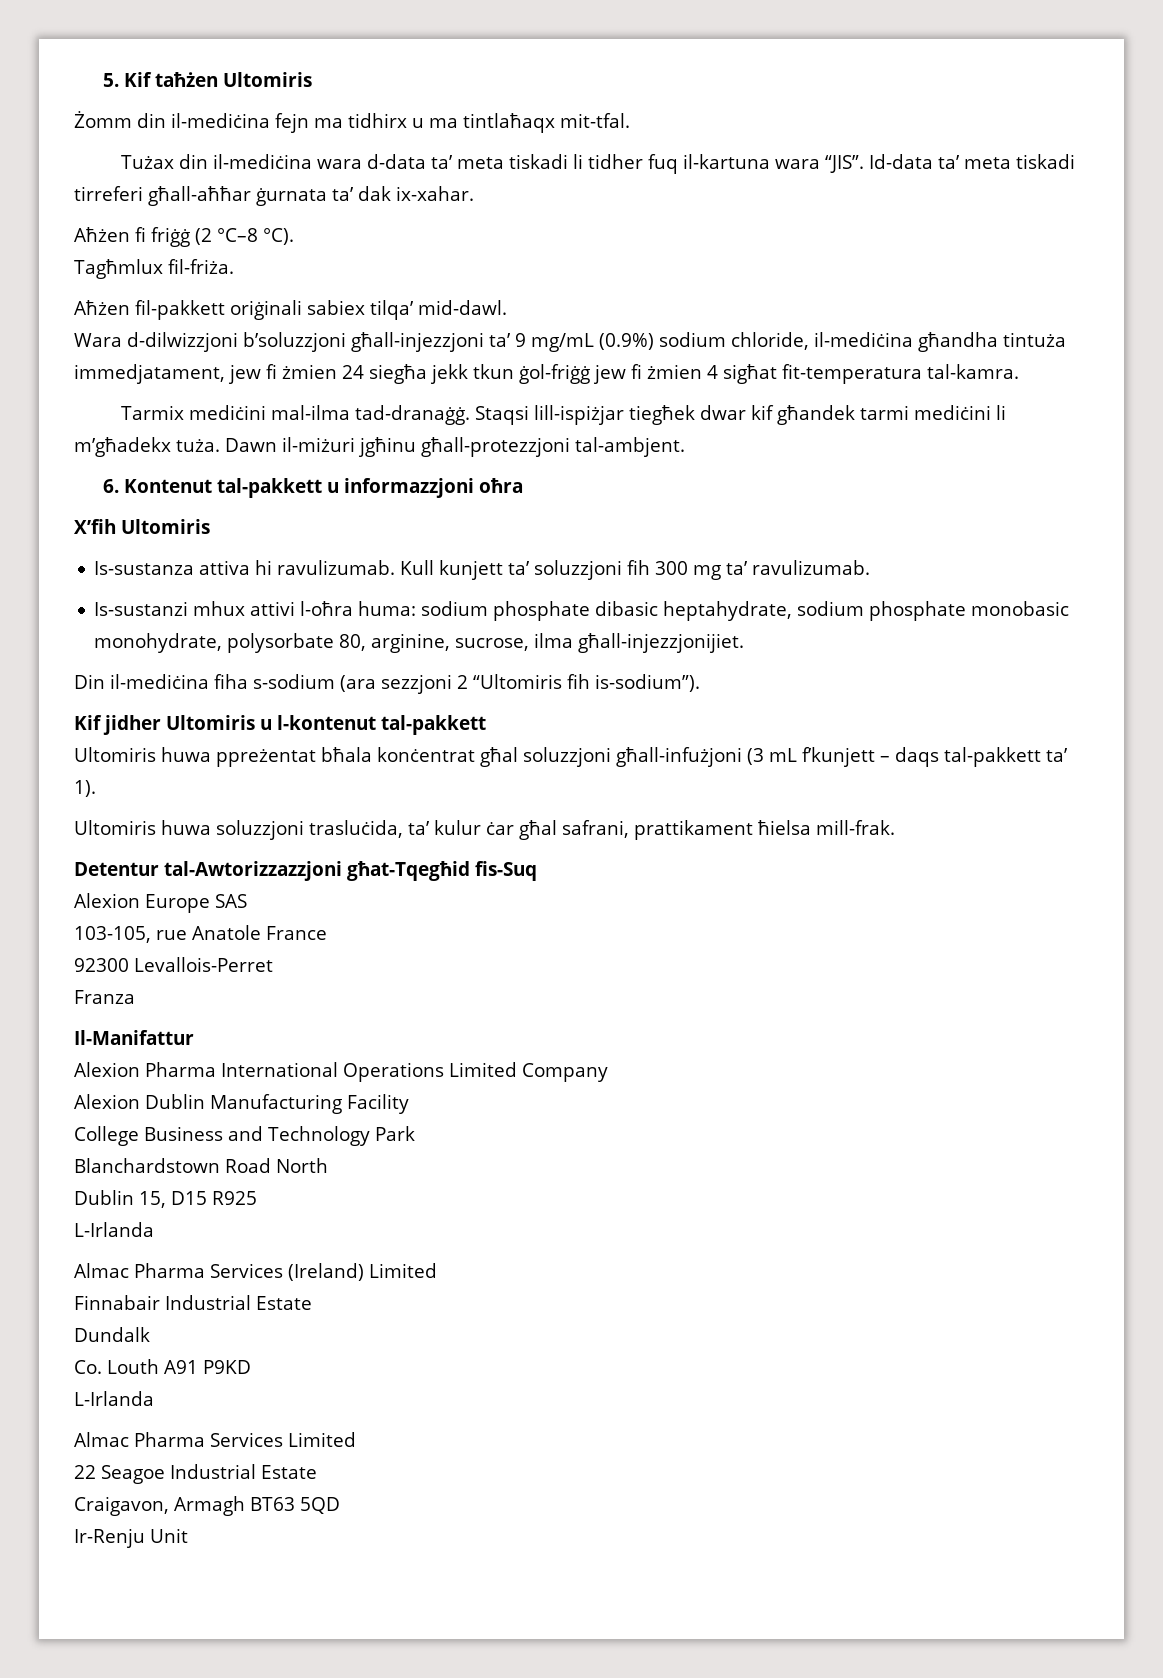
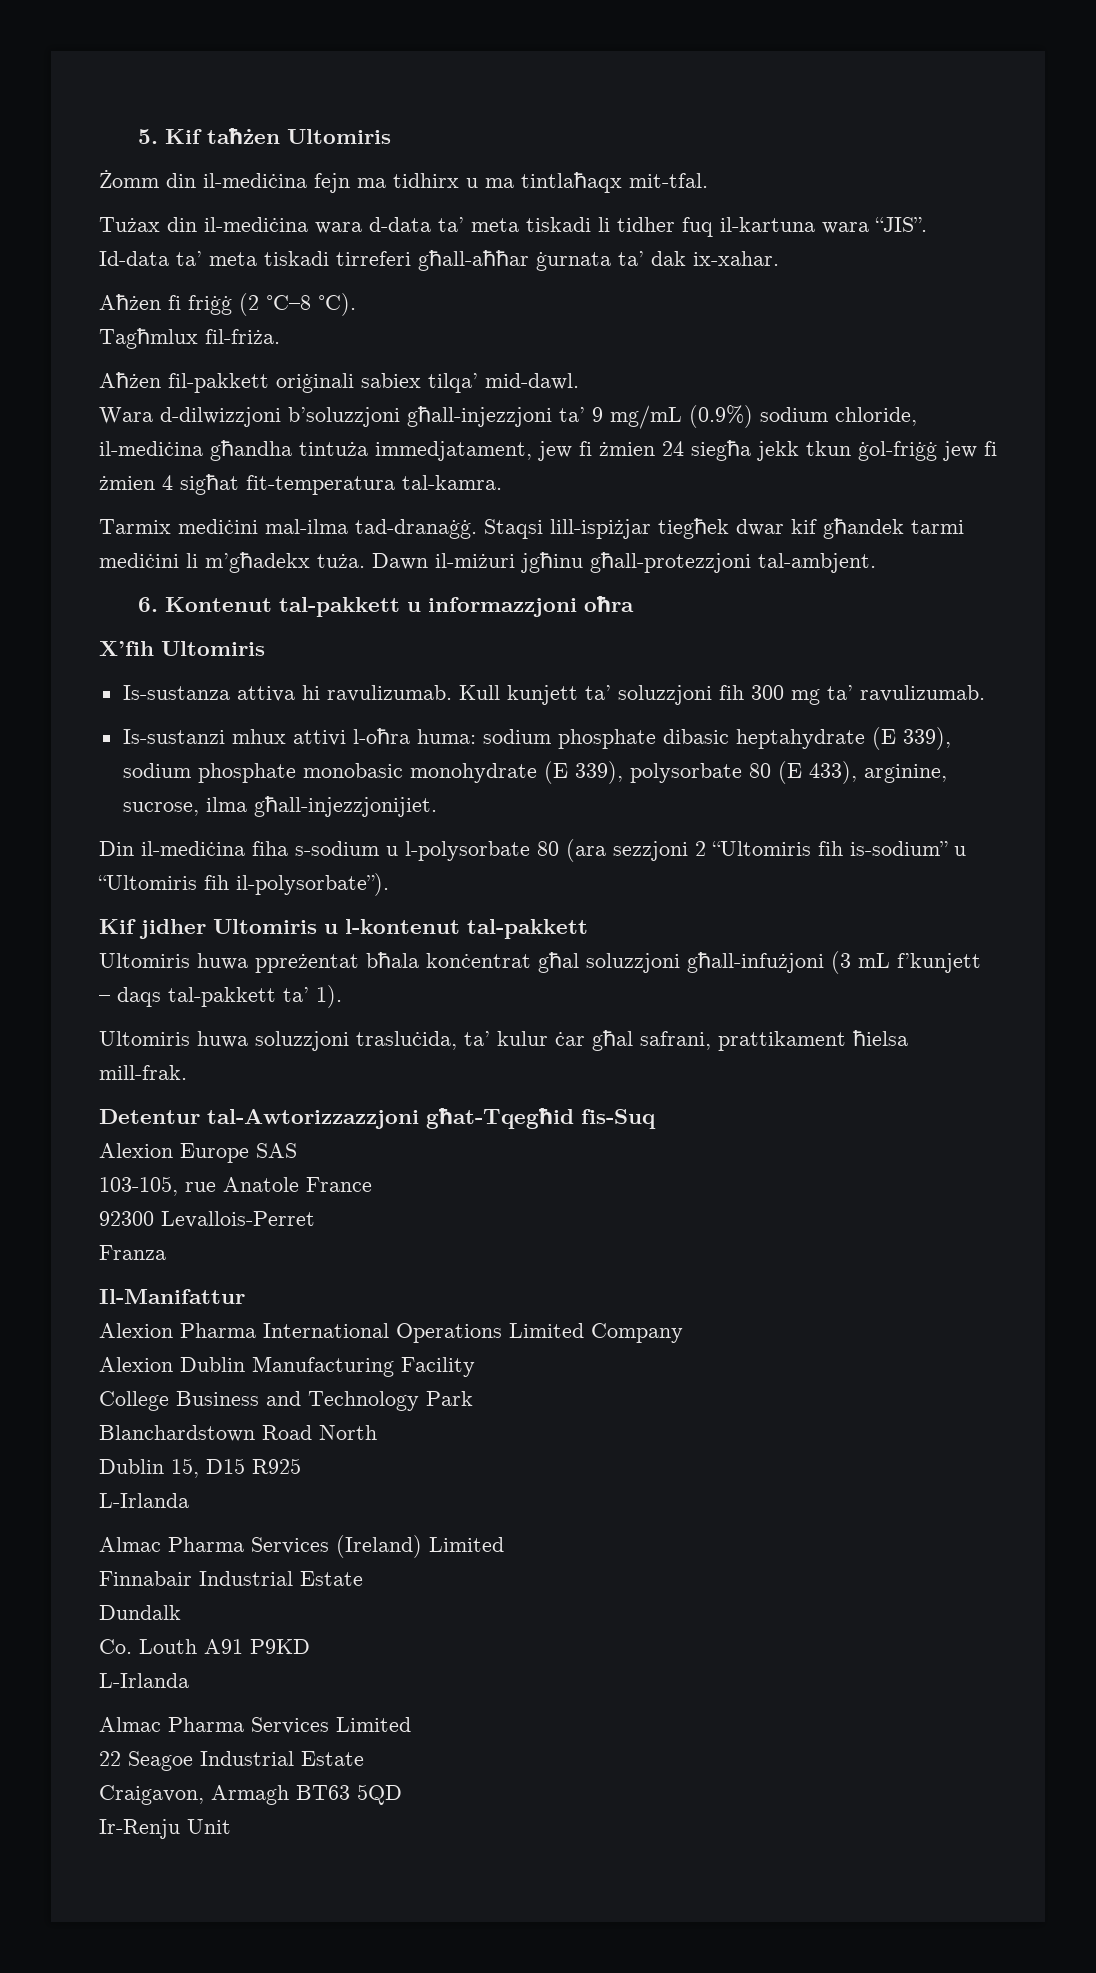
[663,601,1070,621] [94,633,367,653] heptahydrate, sodium phosphate monobasic monohydrate, polysorbate 80, -> [735,727,951,750] [122,761,857,784] heptahydrate (E 339), sodium phosphate monobasic monohydrate (E 339), polysorbate 80 (E 433),
(335, 681) none -> [386,841,559,861] u l-polysorbate 80
[595,674,700,692] is-sodium”). -> [850,841,966,856] [98,873,389,896] is-sodium” u “Ultomiris fih il-polysorbate”).

